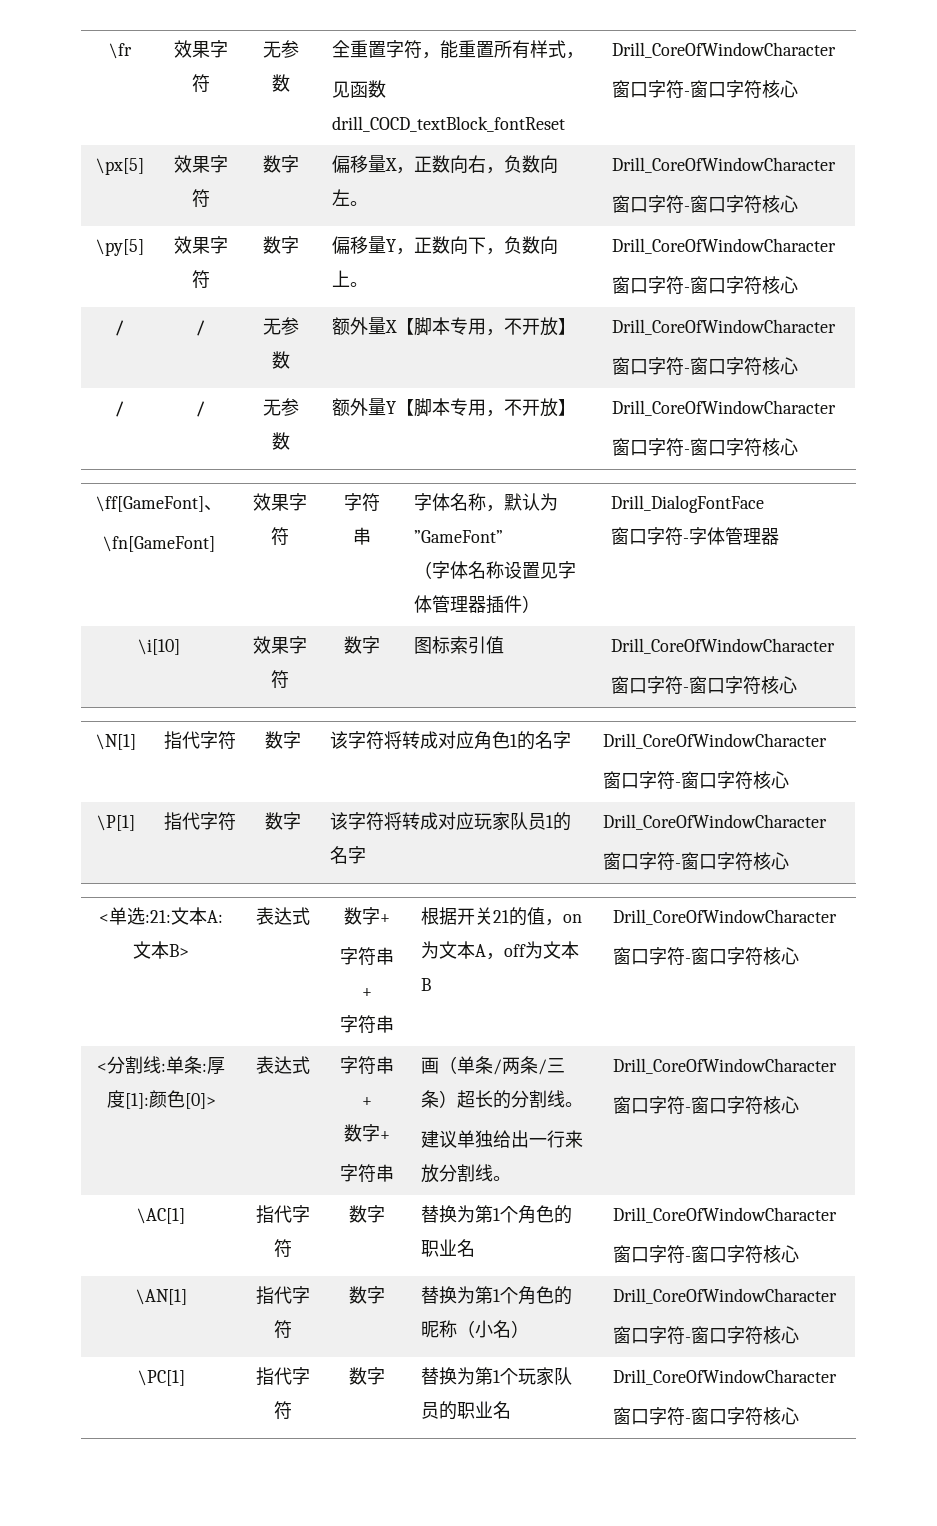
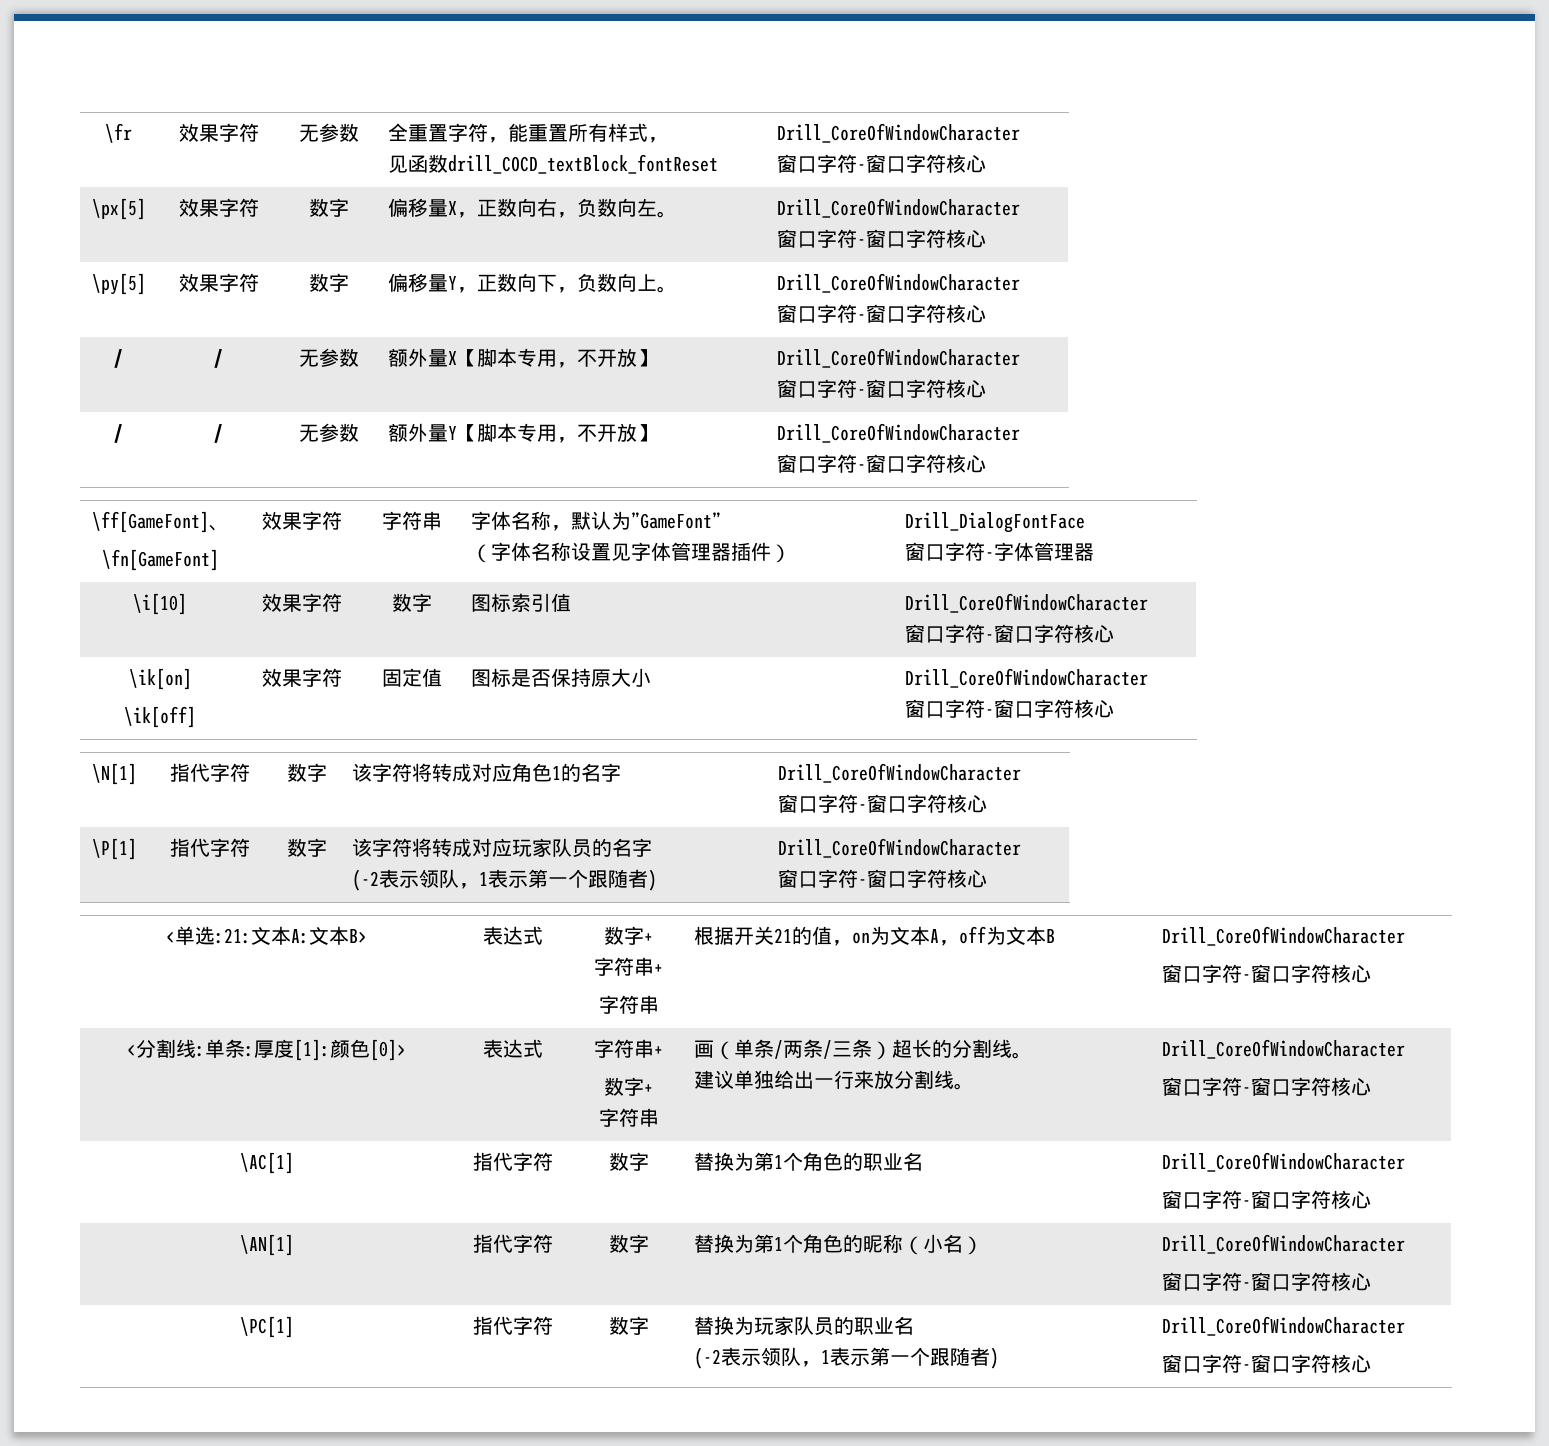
(797, 685) none -> [128,668,192,690] [124,706,196,728] [261,668,342,687] [382,668,442,687] [470,668,651,687] [904,668,1148,688] [904,699,1114,718] // \ik[on] // \ik[off] | 效果字符 | 固定值 | 图标是否保持原大小 | Drill_CoreOfWindowCharacter // 窗口字符-窗口字符核心
[545,812,571,831] [329,846,366,864] 1的名字 -> [591,838,652,857] [351,869,657,891] 的名字 // (-2表示领队，1表示第一个跟随者)
[474,1367,518,1385] 第1个 -> (754, 1325) none
(511, 1410) none -> [693,1347,999,1369] // (-2表示领队，1表示第一个跟随者)

